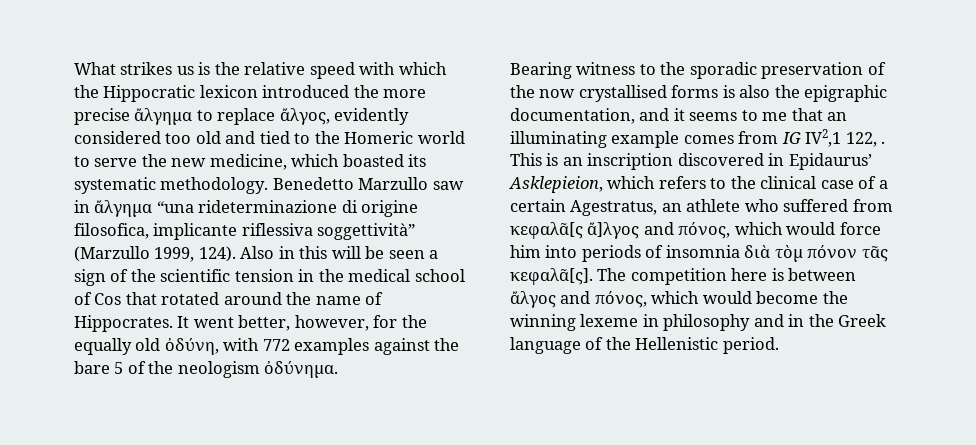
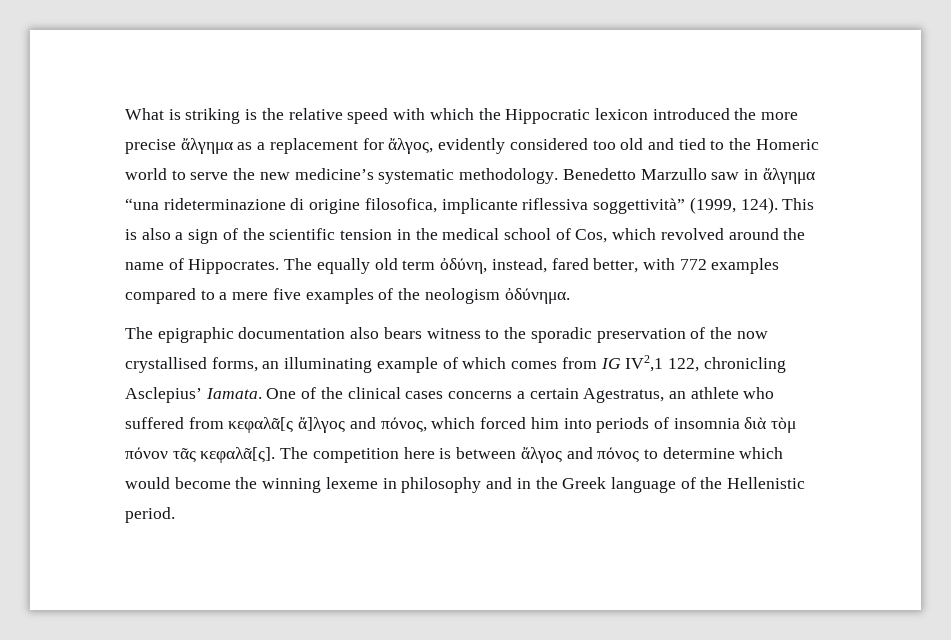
[120,62,194,75] strikes us -> [168,108,241,124] is striking
[196,108,276,125] to replace -> [237,138,384,154] as a replacement for
[209,154,427,170] medicine, which boasted its -> [294,168,374,180] medicine’s
[74,246,425,262] (Marzullo 1999, 124). Also in this will be seen -> [689,197,815,214] [125,228,171,240] (1999, 124). This is also
[94,292,220,305] Cos that rotated -> [575,228,724,243] Cos, which revolved
[177,315,427,331] [74,338,460,355] [74,361,124,374] It went better, however, for the equally old ὀδύνη, with 772 examples against the bare 5 -> [284,258,780,274] [125,288,374,304] The equally old term ὀδύνη, instead, fared better, with 772 examples compared to a mere five examples
[510,62,572,79] Bearing -> [125,327,422,343] The epigraphic documentation also bears
[671,85,888,102] [510,108,823,124] forms is also the epigraphic documentation, and it seems to me that -> [211,357,258,372] forms,
(680, 139) none -> [442,357,507,369] of which
[881,141,886,144] [510,153,872,170] [509,176,877,193] . This is an inscription discovered in Epidaurus’ Asklepieion, which refers to the clinical case of -> [703,357,786,373] [125,387,513,403] chronicling Asclepius’ Iamata. One of the clinical cases concerns
[786,222,881,235] would force -> [480,417,527,429] forced
[594,291,647,308] πόνος, -> [597,447,735,463] πόνος to determine

